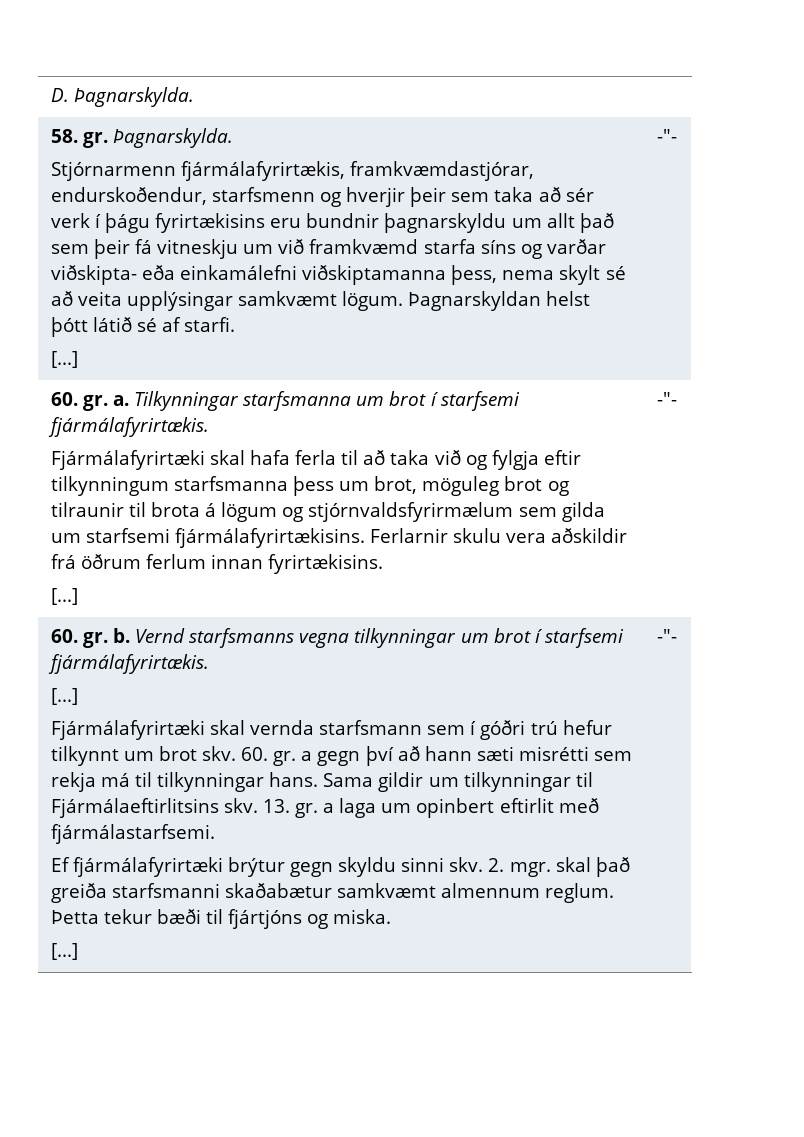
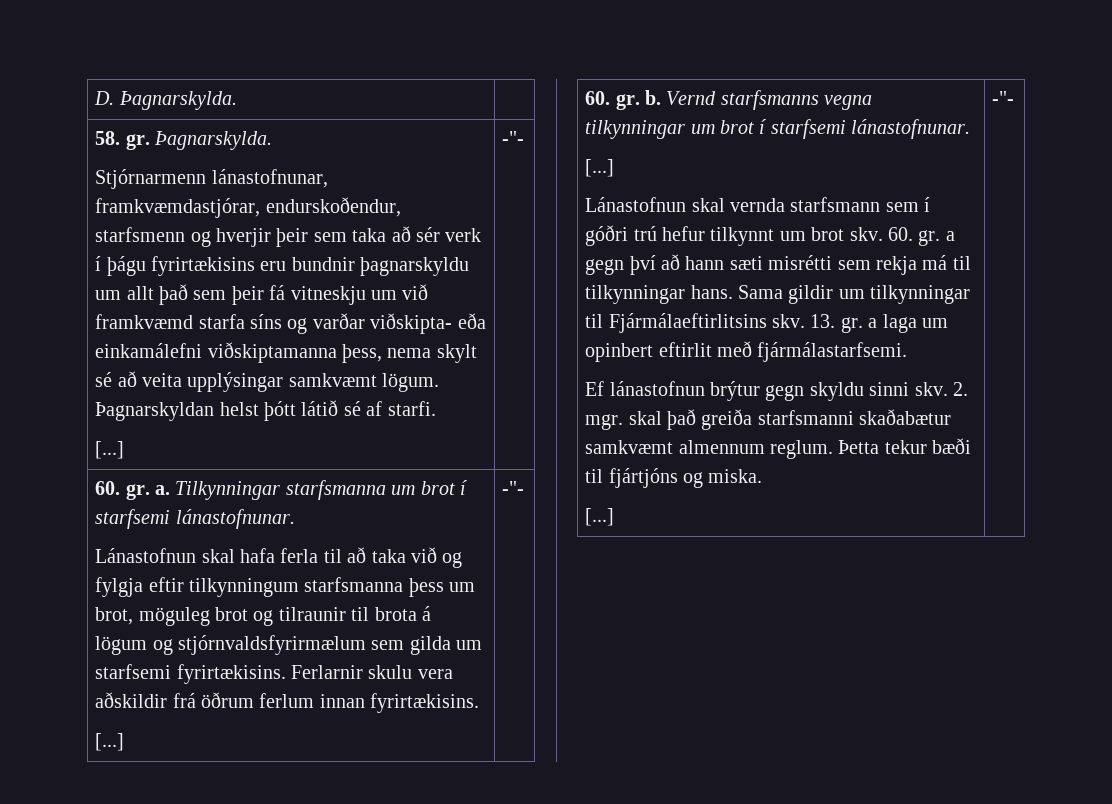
[180,161,345,181] fjármálafyrirtækis, -> [211,169,328,188] lánastofnunar,
[47,417,209,437] [50,450,205,470] fjármálafyrirtækis. // Fjármálafyrirtæki -> [175,509,295,529] [95,548,197,563] lánastofnunar. // Lánastofnun
[174,528,365,548] fjármálafyrirtækisins. -> [176,664,286,684] fyrirtækisins.
[47,654,209,674] fjármálafyrirtækis. -> [851,119,971,139] lánastofnunar.
[50,720,205,740] Fjármálafyrirtæki -> [585,197,687,212] Lánastofnun
[72,857,223,877] fjármálafyrirtæki -> [609,381,705,396] lánastofnun

